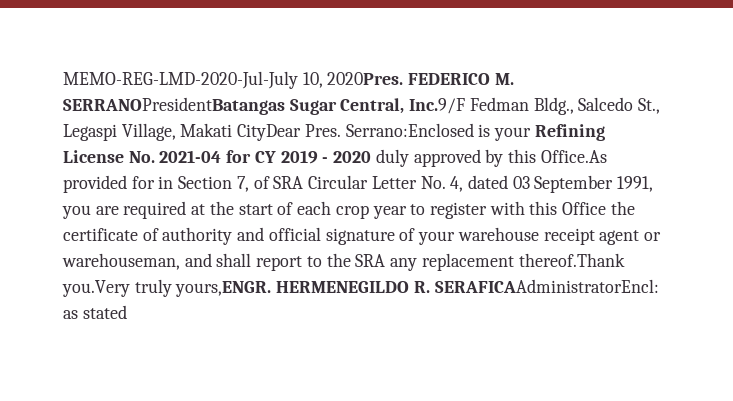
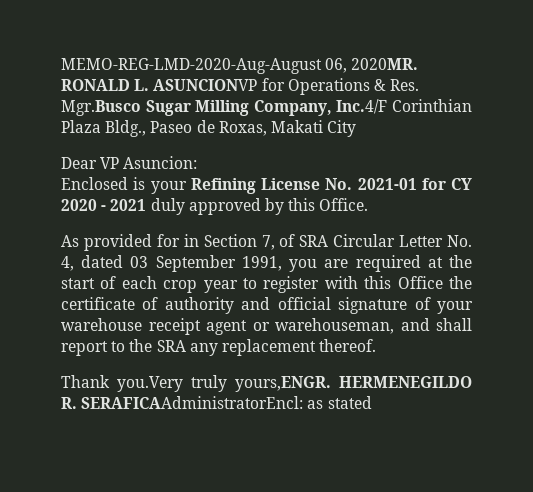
[63,71,514,89] [63,97,661,115] [63,123,474,141] MEMO-REG-LMD-2020-Jul-July 10, 2020Pres. FEDERICO M. SERRANOPresidentBatangas Sugar Central, Inc.9/F Fedman Bldg., Salcedo St., Legaspi Village, Makati CityDear Pres. Serrano:Enclosed -> [61,58,419,74] [61,78,420,95] [61,99,472,116] [61,120,357,137] [61,156,198,169] [61,177,128,190] MEMO-REG-LMD-2020-Aug-August 06, 2020MR. RONALD L. ASUNCIONVP for Operations & Res. Mgr.Busco Sugar Milling Company, Inc.4/F Corinthian Plaza Bldg., Paseo de Roxas, Makati City // Dear VP Asuncion: // Enclosed
[159,150,222,163] 2021-04 -> [357,178,417,190] 2021-01
[280,150,372,164] 2019 - 2020 -> [61,199,147,211] 2020 - 2021
[540,150,607,163] Office.As -> [319,198,369,211] [61,235,79,247] Office. // As
[518,253,625,267] thereof.Thank -> [319,339,377,352] [61,375,110,388] thereof. // Thank

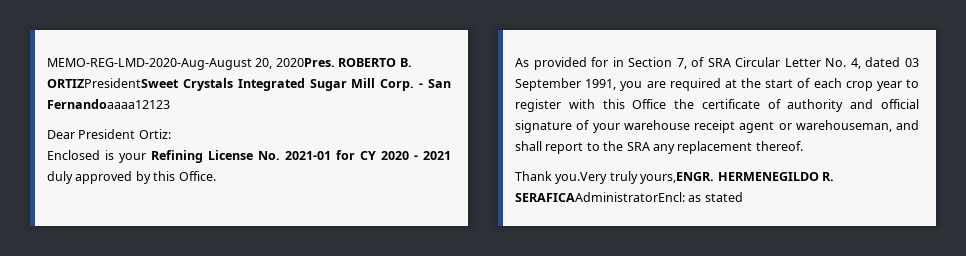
[325,58,419,73] [61,78,420,95] [61,99,472,116] [61,120,357,137] 06, 2020MR. RONALD L. ASUNCIONVP for Operations & Res. Mgr.Busco Sugar Milling Company, Inc.4/F Corinthian Plaza Bldg., Paseo de Roxas, Makati City -> [255,58,412,69] [47,78,451,91] [47,99,170,109] 20, 2020Pres. ROBERTO B. ORTIZPresidentSweet Crystals Integrated Sugar Mill Corp. - San Fernandoaaaa12123
[100,156,198,169] VP Asuncion: -> [78,129,171,139] President Ortiz:

